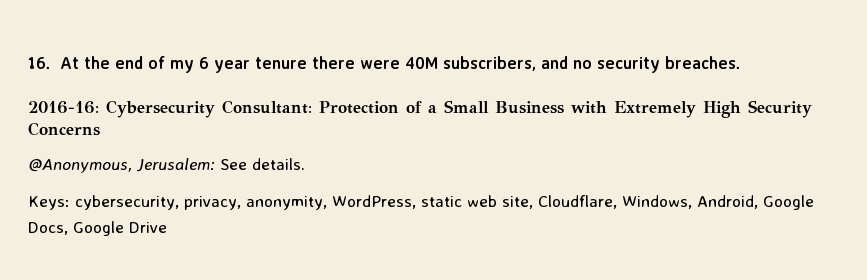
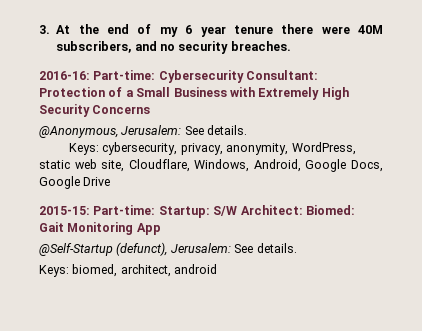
[28,57,51,69] 16. -> [39,25,50,34] 3.
(99, 107) none -> [93,70,156,80] Part-time:
(167, 227) none -> [39,205,355,218] [39,222,161,235] [39,242,297,256] [39,264,218,277] // 2015-15: Part-time: Startup: S/W Architect: Biomed: Gait Monitoring App // @Self-Startup (defunct), Jerusalem: See details. // Keys: biomed, architect, android

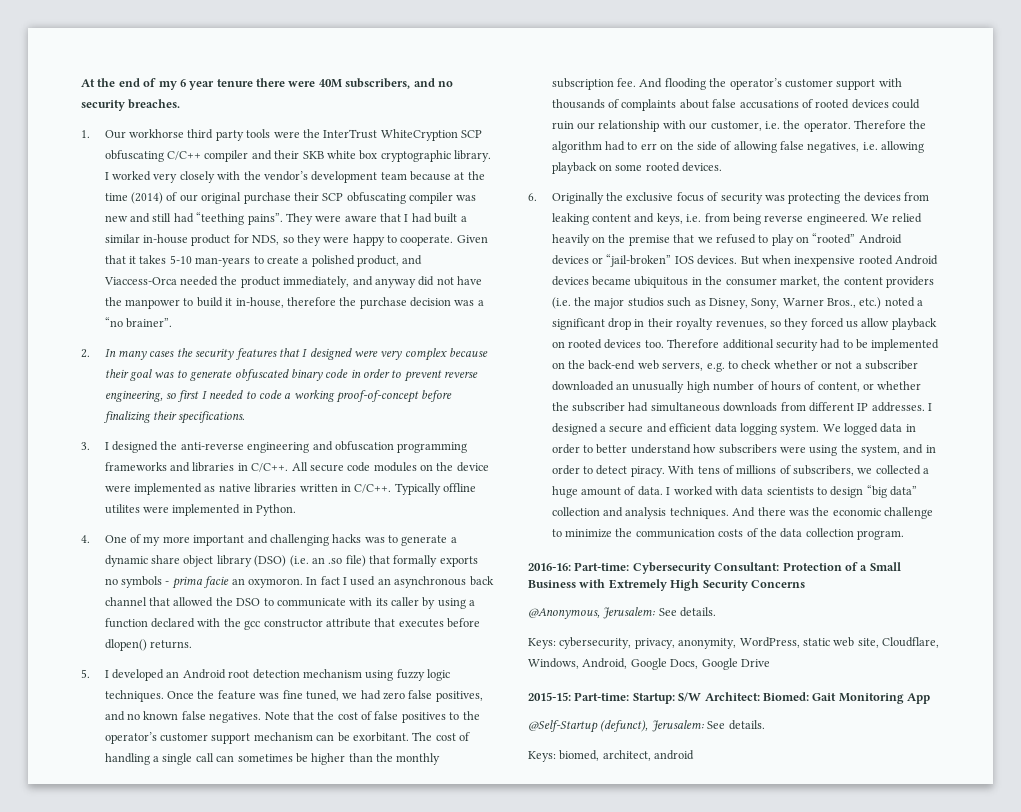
[39,25,50,34] 3. -> (81, 83) none
(291, 46) none -> [81,129,483,141] [104,150,492,162] [104,171,485,183] [104,192,477,204] [104,212,467,225] [104,234,488,246] [104,255,423,267] [103,276,483,288] [104,297,484,309] [104,317,173,328] [81,348,489,361] [104,369,479,382] [104,390,453,403] [103,411,246,424] [81,441,468,453] [104,462,489,472] [104,483,477,495] [104,504,297,516] [81,534,457,546] [104,555,478,567] [104,576,494,589] [104,597,476,609] [104,618,481,630] [104,639,193,651] [81,669,451,681] [104,690,483,702] [104,711,480,723] [104,732,471,744] [104,753,441,765] [551,78,902,90] [551,99,921,111] [551,120,927,132] [551,141,925,153] [551,162,723,174] [528,192,930,204] [551,213,923,225] [551,233,902,246] [551,254,939,267] [551,276,935,288] [551,297,924,309] [551,318,937,330] [551,339,940,351] [551,360,919,372] [551,381,922,393] [551,402,933,412] [551,423,916,435] [551,444,936,456] [551,465,930,477] [551,485,918,498] [551,507,934,519] [551,528,905,540] // 1. Our workhorse third party tools were the InterTrust WhiteCryption SCP obfuscating C/C++ compiler and their SKB white box cryptographic library. I worked very closely with the vendor’s development team because at the time (2014) of our original purchase their SCP obfuscating compiler was new and still had “teething pains”. They were aware that I had built a similar in-house product for NDS, so they were happy to cooperate. Given that it takes 5-10 man-years to create a polished product, and Viaccess-Orca needed the product immediately, and anyway did not have the manpower to build it in-house, therefore the purchase decision was a “no brainer”. // 2. In many cases the security features that I designed were very complex because their goal was to generate obfuscated binary code in order to prevent reverse engineering, so first I needed to code a working proof-of-concept before finalizing their specifications. // 3. I designed the anti-reverse engineering and obfuscation programming frameworks and libraries in C/C++. All secure code modules on the device were implemented as native libraries written in C/C++. Typically offline utilites were implemented in Python. // 4. One of my more important and challenging hacks was to generate a dynamic share object library (DSO) (i.e. an .so file) that formally exports no symbols - prima facie an oxymoron. In fact I used an asynchronous back channel that allowed the DSO to communicate with its caller by using a function declared with the gcc constructor attribute that executes before dlopen() returns. // 5. I developed an Android root detection mechanism using fuzzy logic techniques. Once the feature was fine tuned, we had zero false positives, and no known false negatives. Note that the cost of false positives to the operator’s customer support mechanism can be exorbitant. The cost of handling a single call can sometimes be higher than the monthly subscription fee. And flooding the operator’s customer support with thousands of complaints about false accusations of rooted devices could ruin our relationship with our customer, i.e. the operator. Therefore the algorithm had to err on the side of allowing false negatives, i.e. allowing playback on some rooted devices. // 6. Originally the exclusive focus of security was protecting the devices from leaking content and keys, i.e. from being reverse engineered. We relied heavily on the premise that we refused to play on “rooted” Android devices or “jail-broken” IOS devices. But when inexpensive rooted Android devices became ubiquitous in the consumer market, the content providers (i.e. the major studios such as Disney, Sony, Warner Bros., etc.) noted a significant drop in their royalty revenues, so they forced us allow playback on rooted devices too. Therefore additional security had to be implemented on the back-end web servers, e.g. to check whether or not a subscriber downloaded an unusually high number of hours of content, or whether the subscriber had simultaneous downloads from different IP addresses. I designed a secure and efficient data logging system. We logged data in order to better understand how subscribers were using the system, and in order to detect piracy. With tens of millions of subscribers, we collected a huge amount of data. I worked with data scientists to design “big data” collection and analysis techniques. And there was the economic challenge to minimize the communication costs of the data collection program.

